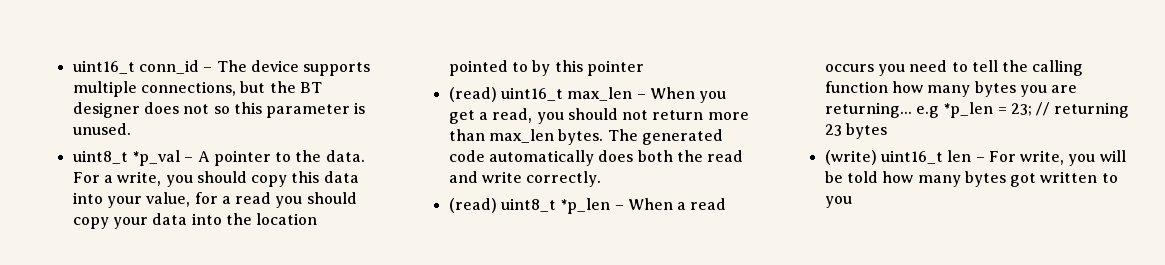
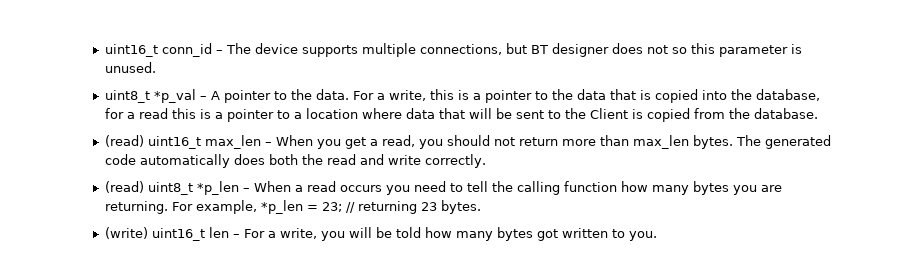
[269,81,296,93] the -> (527, 48) none
[165,171,359,187] [72,192,357,208] [72,213,318,229] [448,60,644,76] you should copy this data into your value, for a read you should copy your data into the location pointed to by this pointer -> [429,89,820,103] [104,108,818,122] this is a pointer to the data that is copied into the database, for a read this is a pointer to a location where data that will be sent to the Client is copied from the database.
[824,102,939,118] returning... e.g -> [104,200,257,214] returning. For example,
[845,123,887,139] bytes -> [440,200,481,214] bytes.
(1016, 156) none -> [267,231,276,238] a
[824,196,852,208] you -> [628,231,657,241] you.

